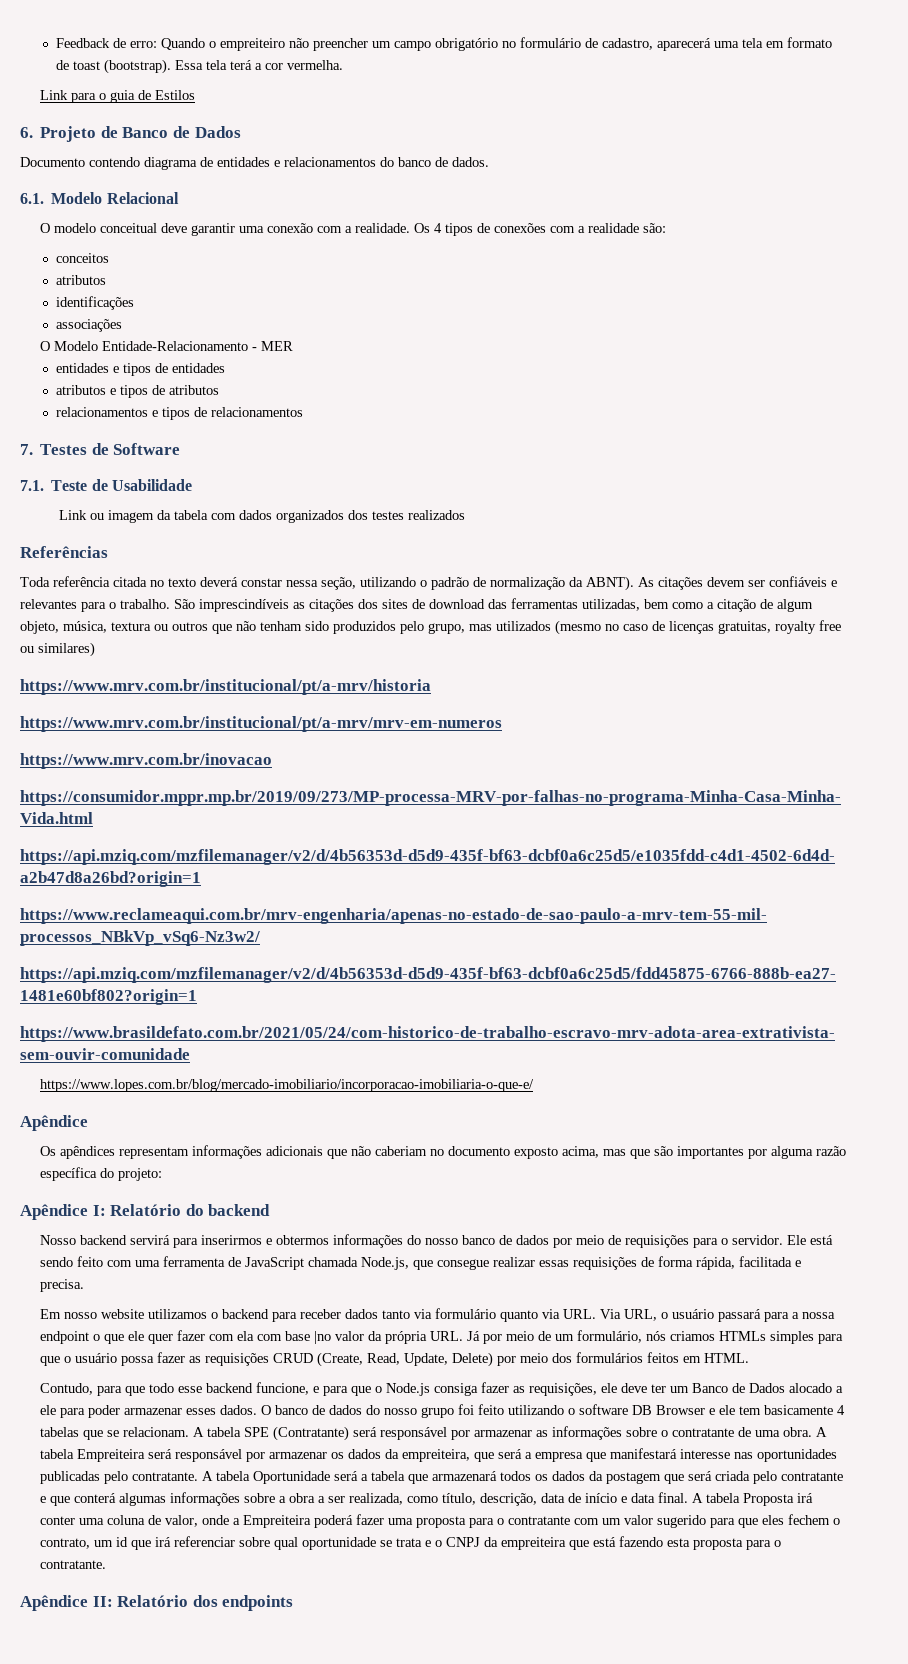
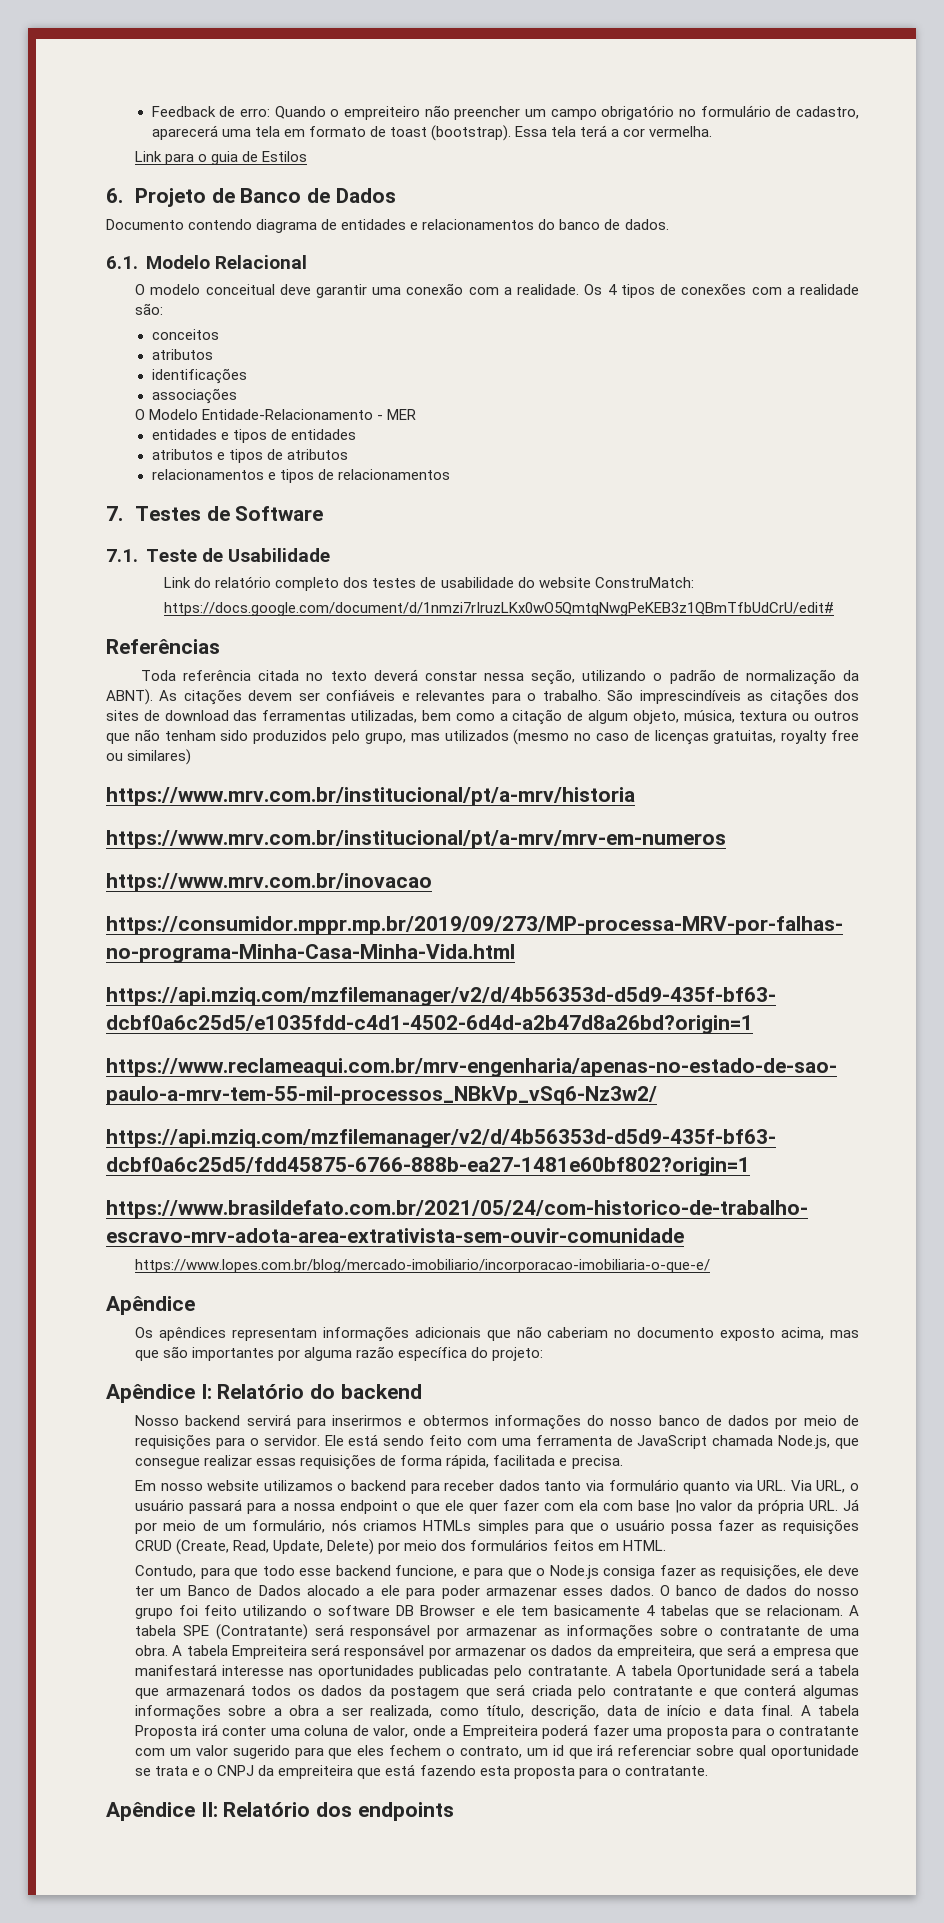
[90,510,466,523] ou imagem da tabela com dados organizados dos testes realizados -> [194,576,694,591] [164,602,835,616] do relatório completo dos testes de usabilidade do website ConstruMatch: // https://docs.google.com/document/d/1nmzi7rIruzLKx0wO5QmtqNwgPeKEB3z1QBmTfbUdCrU/edit#

